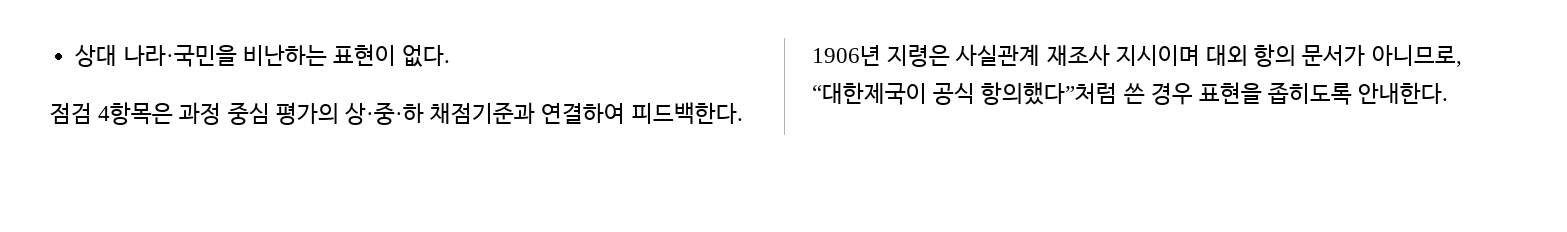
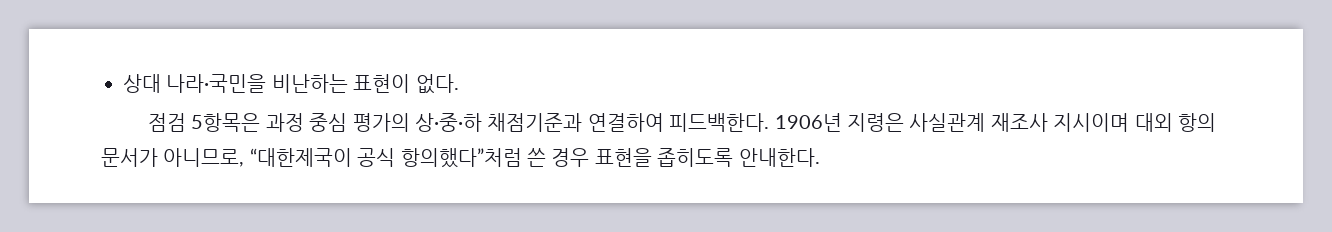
[98,102,174,125] 4항목은 -> [191,113,261,132] 5항목은

